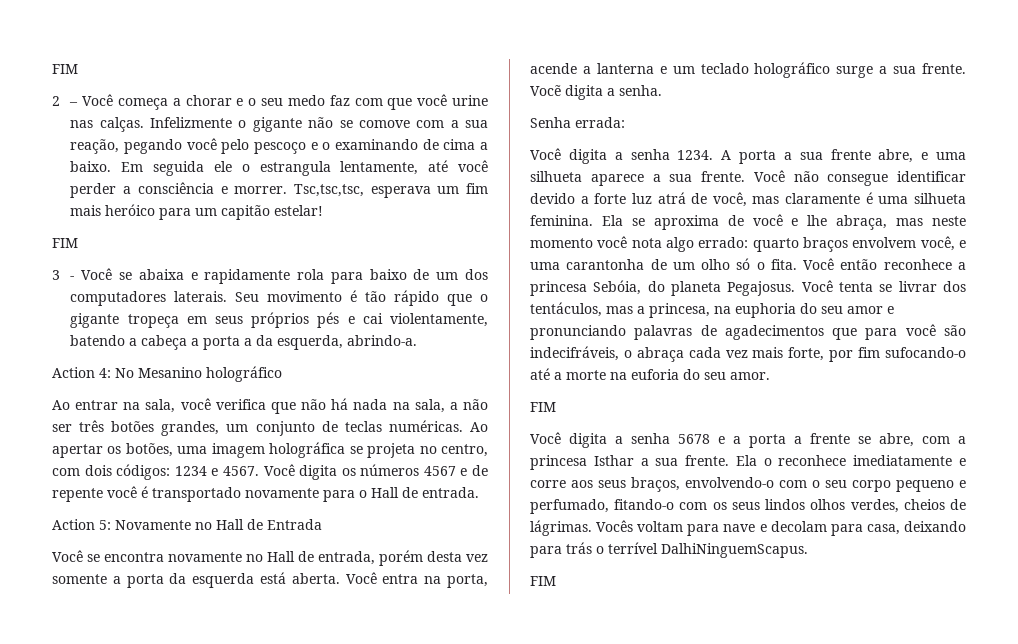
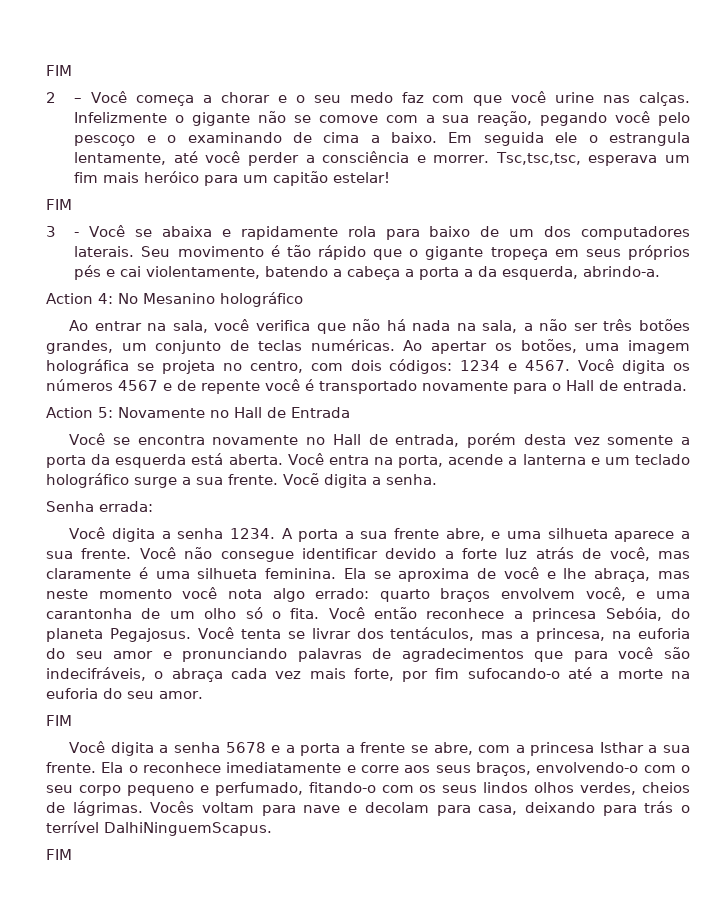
[657,192,686,204] atrá -> [535,547,574,559] atrás
[735,303,796,318] euphoria -> [638,628,690,639] euforia
[724,325,824,340] agadecimentos -> [401,648,524,662] agradecimentos

